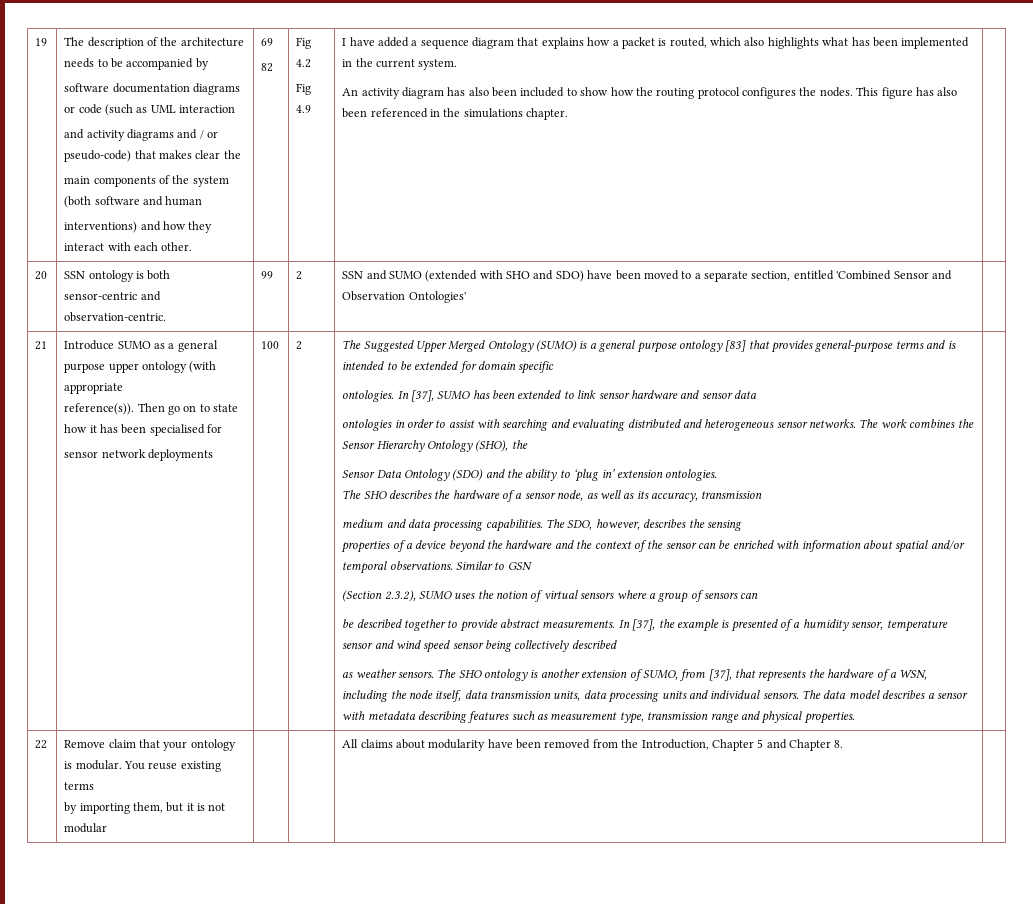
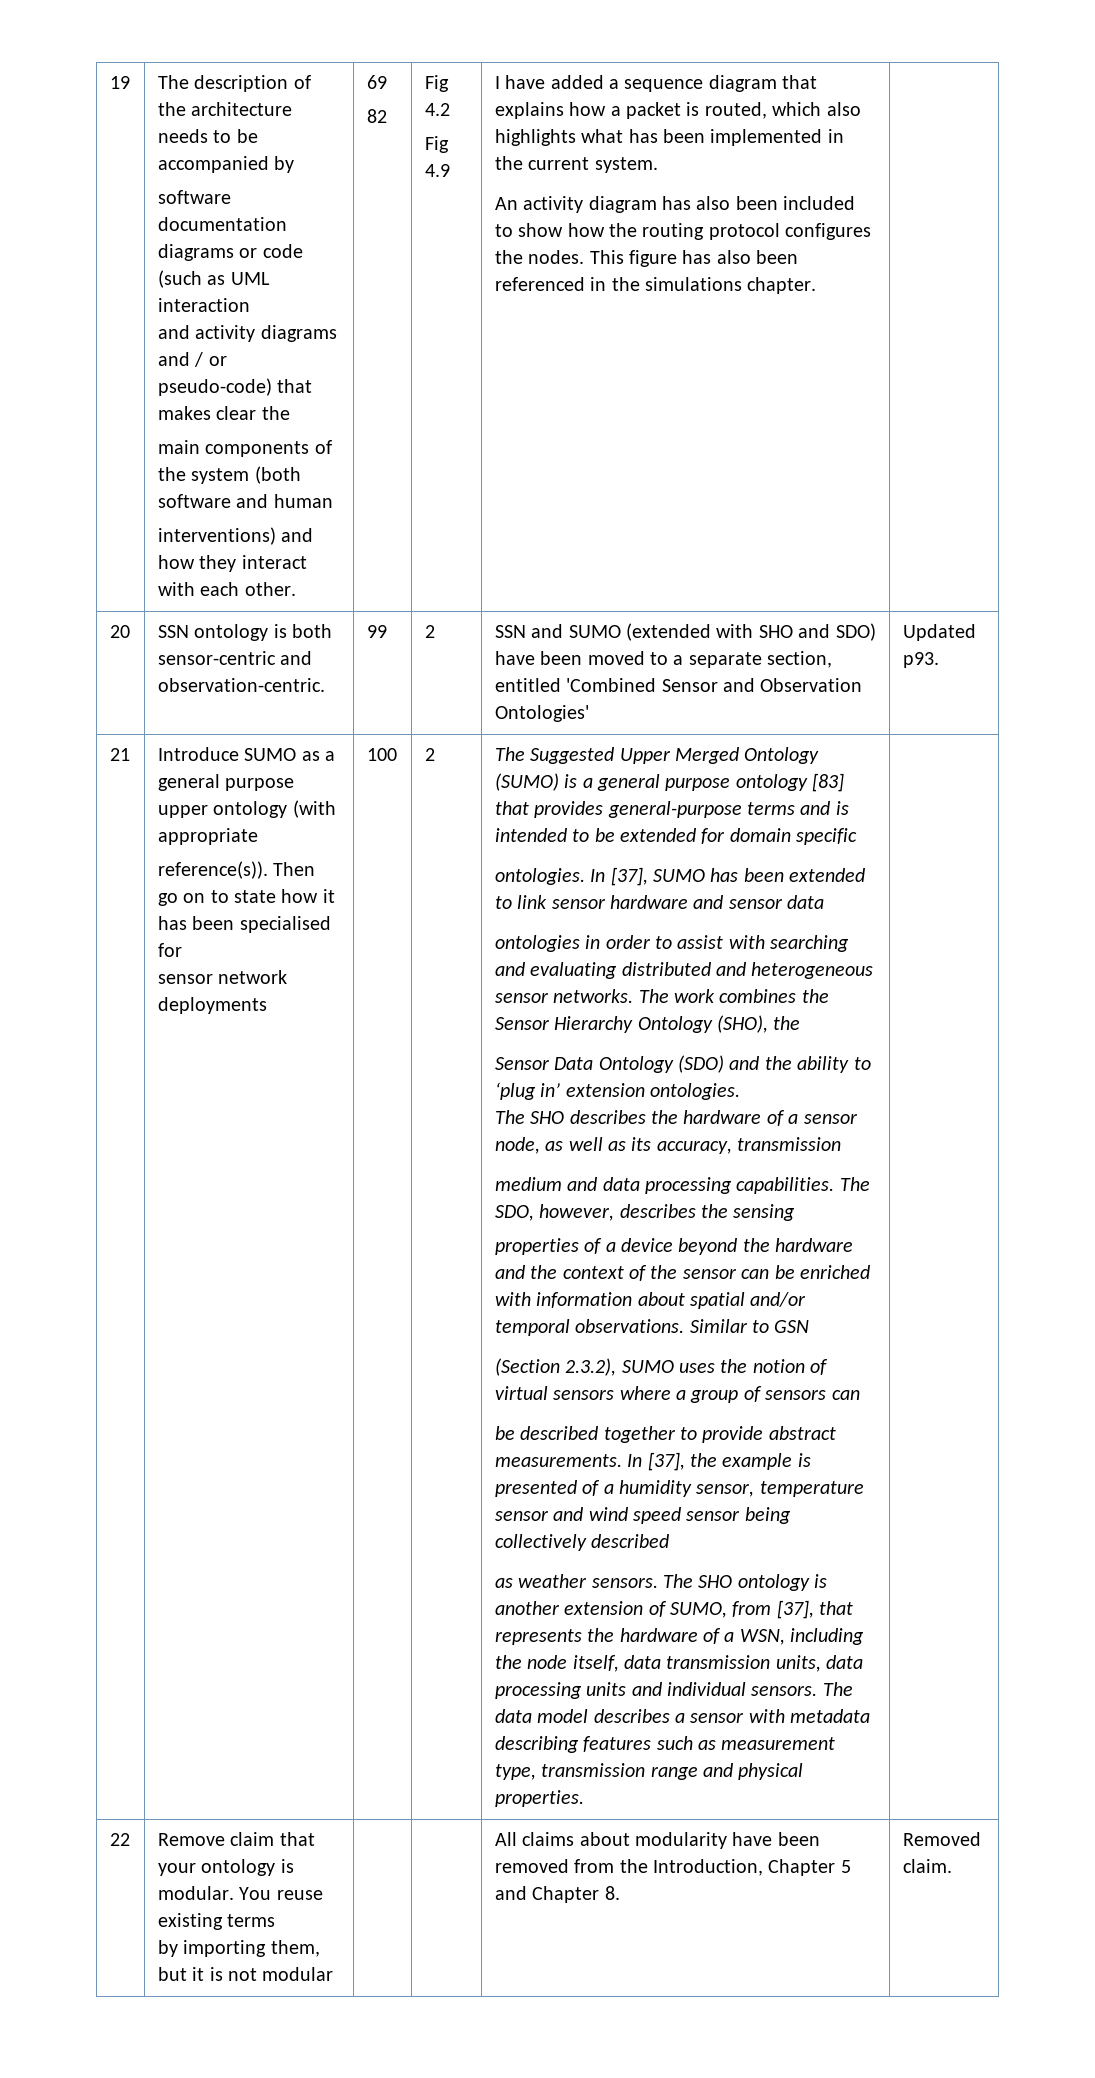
(466, 297) none -> [902,624,976,641] [902,652,939,668] Updated p93.
(844, 744) none -> [902,1832,981,1846] [902,1859,952,1873] Removed claim.

